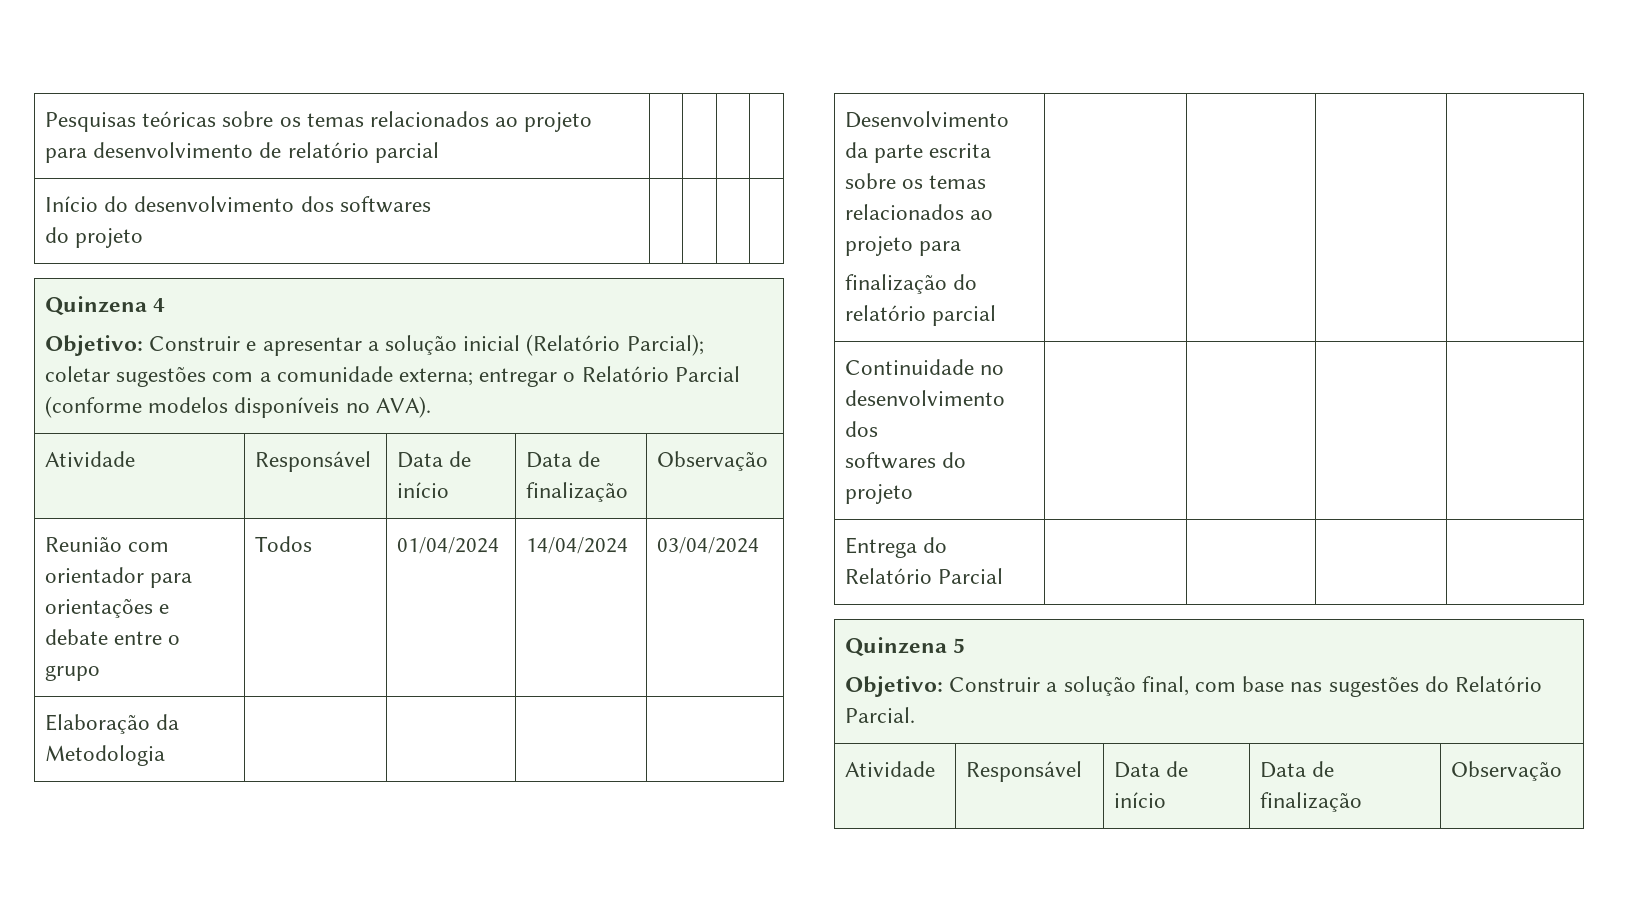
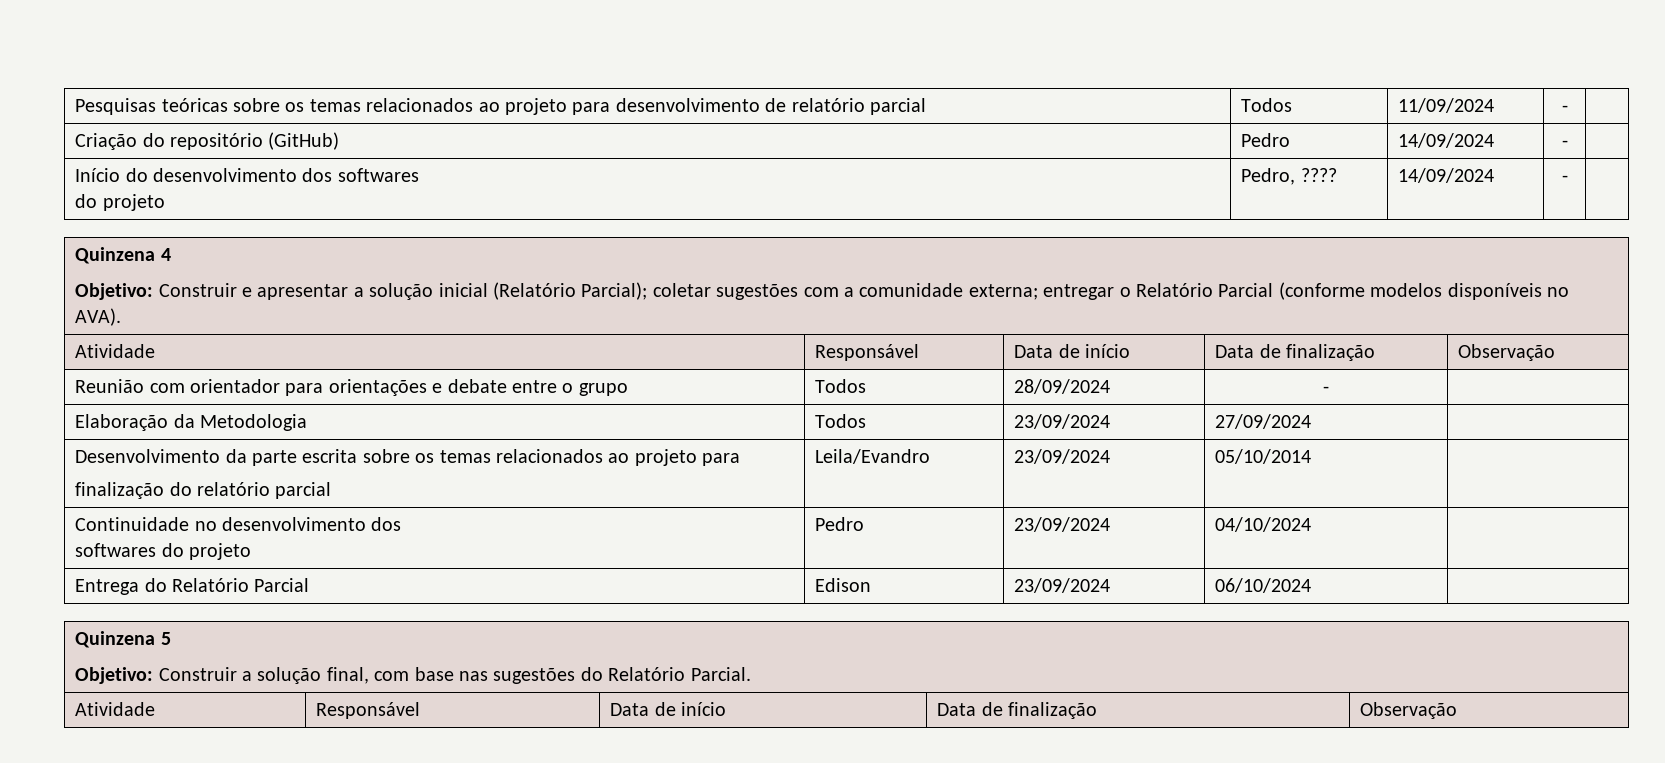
(439, 152) | | -> [1241,98,1293,112] [1398,98,1495,113] [1561,105,1568,112] [75,132,340,150] [1241,133,1291,147] [1398,133,1495,148] [1561,140,1568,147] Todos | 11/09/2024 | - | // Criação do repositório (GitHub) | Pedro | 14/09/2024 | -
(144, 238) | | -> [1241,168,1337,185] [1398,168,1495,183] [1561,175,1568,182] Pedro, ???? | 14/09/2024 | -
[396,537,499,554] [525,537,628,554] [656,537,759,554] 01/04/2024 | 14/04/2024 | 03/04/2024 -> [1014,379,1111,394] [1322,386,1329,393] 28/09/2024 | - |
(165, 755) | | -> [815,414,867,428] [1014,414,1111,429] [1215,414,1312,429] Todos | 23/09/2024 | 27/09/2024
(997, 315) | | -> [815,449,931,464] [1014,449,1111,464] [1215,449,1312,464] Leila/Evandro | 23/09/2024 | 05/10/2014
(913, 494) | | -> [815,517,865,531] [1014,517,1111,532] [1215,517,1312,532] Pedro | 23/09/2024 | 04/10/2024
(1004, 576) | | -> [815,578,872,592] [1014,578,1111,593] [1215,578,1312,593] Edison | 23/09/2024 | 06/10/2024

